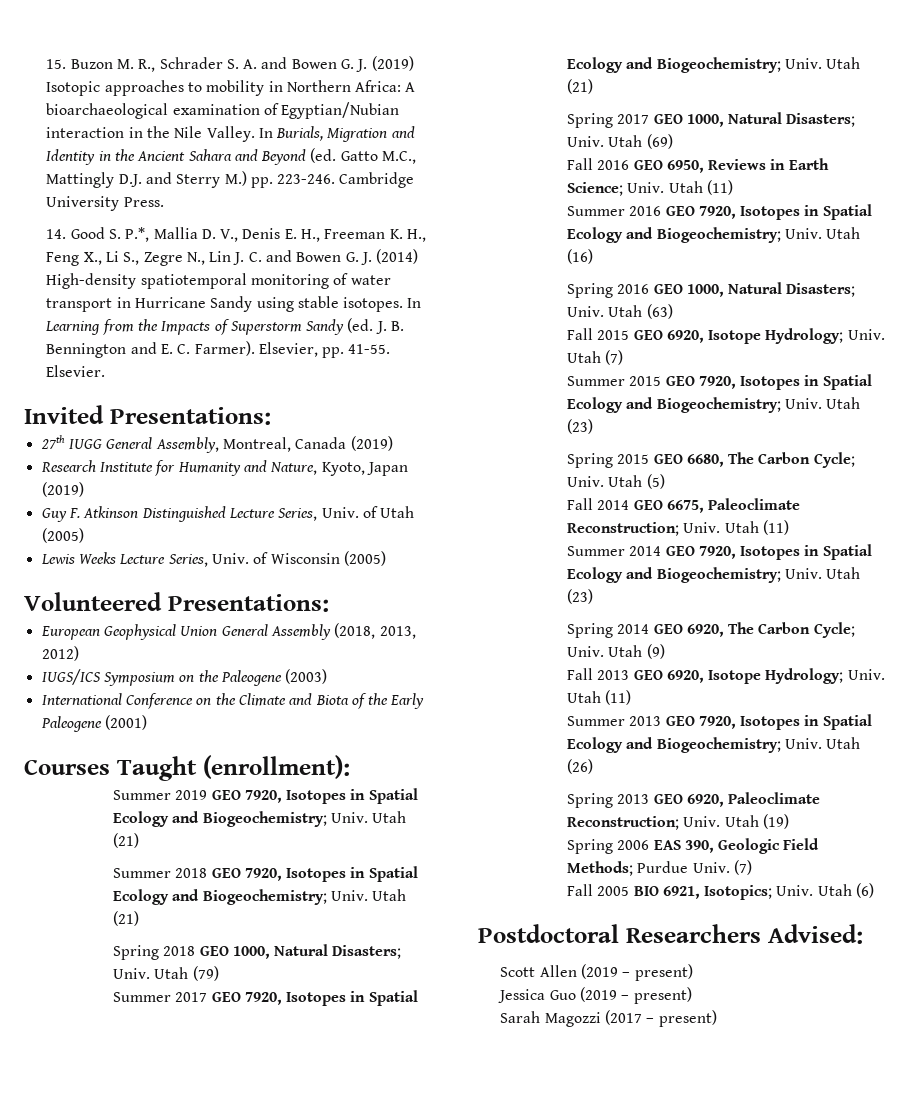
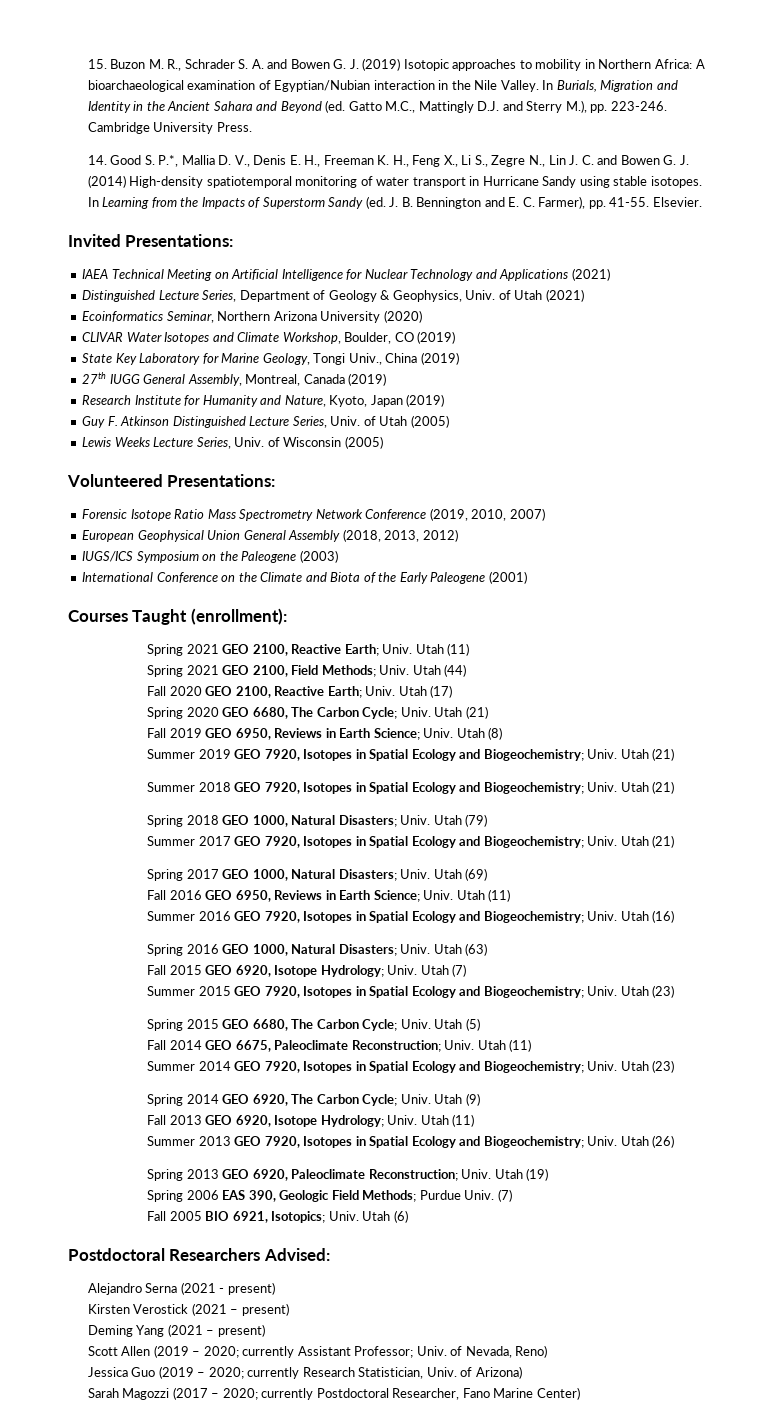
[224,171,247,186] M.) -> [565,100,587,113] M.),
[194,341,318,357] Farmer). Elsevier, -> [538,196,586,209] Farmer),
(271, 416) none -> [82,268,610,281] [82,289,584,302] [82,310,422,323] [82,331,456,344] [82,352,459,365] // IAEA Technical Meeting on Artificial Intelligence for Nuclear Technology and Applications (2021) // Distinguished Lecture Series, Department of Geology & Geophysics, Univ. of Utah (2021) // Ecoinformatics Seminar, Northern Arizona University (2020) // CLIVAR Water Isotopes and Climate Workshop, Boulder, CO (2019) // State Key Laboratory for Marine Geology, Tongi Univ., China (2019)
(329, 603) none -> [82,508,545,521] // Forensic Isotope Ratio Mass Spectrometry Network Conference (2019, 2010, 2007)
(350, 767) none -> [147,643,470,656] [147,664,467,677] [147,685,453,698] [147,706,488,719] [147,727,503,740] // Spring 2021 GEO 2100, Reactive Earth; Univ. Utah (11) // Spring 2021 GEO 2100, Field Methods; Univ. Utah (44) // Fall 2020 GEO 2100, Reactive Earth; Univ. Utah (17) // Spring 2020 GEO 6680, The Carbon Cycle; Univ. Utah (21) // Fall 2019 GEO 6950, Reviews in Earth Science; Univ. Utah (8)
[500,964,693,981] [498,987,692,1004] [500,1010,717,1027] Scott Allen (2019 – present) // Jessica Guo (2019 – present) // Sarah Magozzi (2017 – present) -> [87,1282,275,1295] [87,1303,289,1316] [87,1324,265,1337] [87,1345,548,1358] [87,1366,522,1379] [87,1387,580,1400] Alejandro Serna (2021 - present) // Kirsten Verostick (2021 – present) // Deming Yang (2021 – present) // Scott Allen (2019 – 2020; currently Assistant Professor; Univ. of Nevada, Reno) // Jessica Guo (2019 – 2020; currently Research Statistician, Univ. of Arizona) // Sarah Magozzi (2017 – 2020; currently Postdoctoral Researcher, Fano Marine Center)

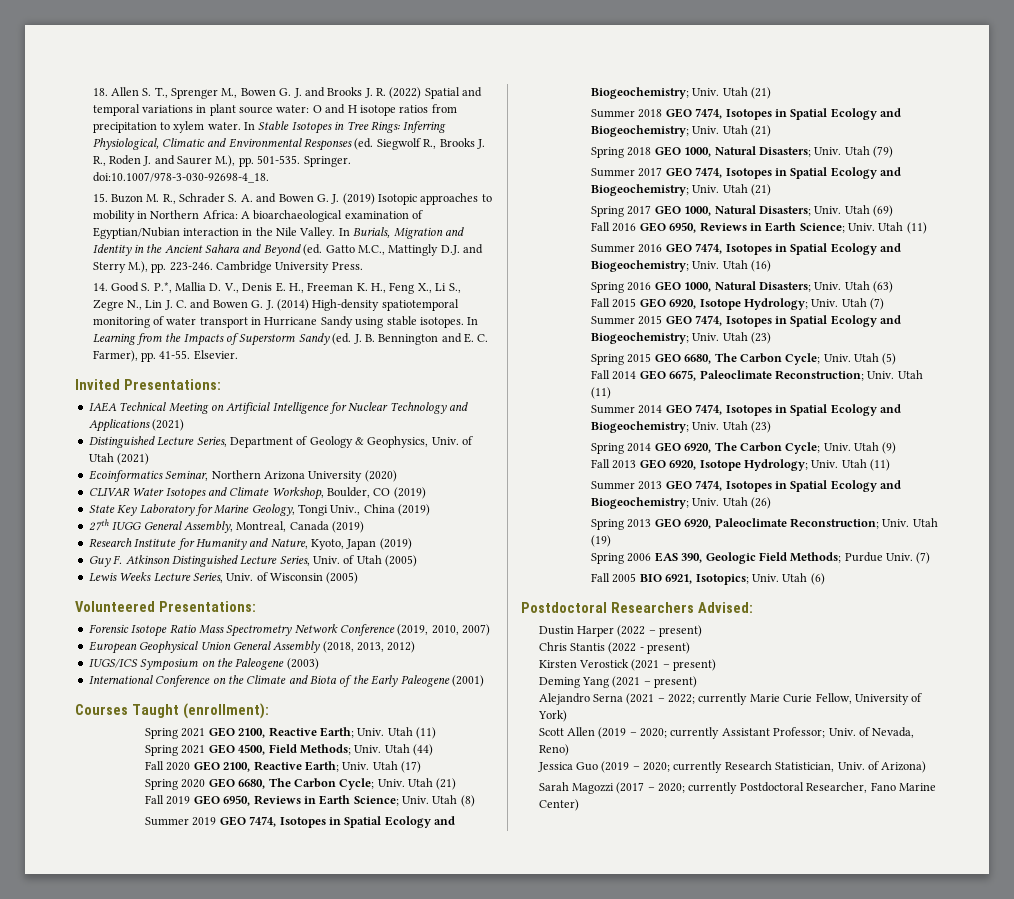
(87, 64) none -> [92,87,483,99] [92,104,457,116] [92,121,447,134] [92,138,485,151] [92,155,351,167] [92,172,269,183] 18. Allen S. T., Sprenger M., Bowen G. J. and Brooks J. R. (2022) Spatial and temporal variations in plant source water: O and H isotope ratios from precipitation to xylem water. In Stable Isotopes in Tree Rings: Inferring Physiological, Climatic and Environmental Responses (ed. Siegwolf R., Brooks J. R., Roden J. and Saurer M.), pp. 501-535. Springer. doi:10.1007/978-3-030-92698-4_18. //
[252,665,288,677] 2100, -> [238,744,266,755] 4500,
[264,749,300,761] 7920, -> [249,816,277,827] 7474,
[264,782,300,794] 7920, -> [695,108,723,119] 7474,
[264,836,300,848] 7920, -> [695,167,723,178] 7474,
[264,911,300,923] 7920, -> [695,243,723,254] 7474,
[264,986,300,998] 7920, -> [695,315,723,326] 7474,
[264,1061,300,1073] 7920, -> [695,404,723,415] 7474,
[264,1136,300,1148] 7920, -> [695,480,723,491] 7474,
[87,1282,216,1295] Alejandro Serna (2021 -> [538,625,703,637] [538,642,637,654] Dustin Harper (2022 – present) // Chris Stantis (2022
(265, 1330) none -> [538,693,923,705] [537,710,567,722] // Alejandro Serna (2021 – 2022; currently Marie Curie Fellow, University of York)

